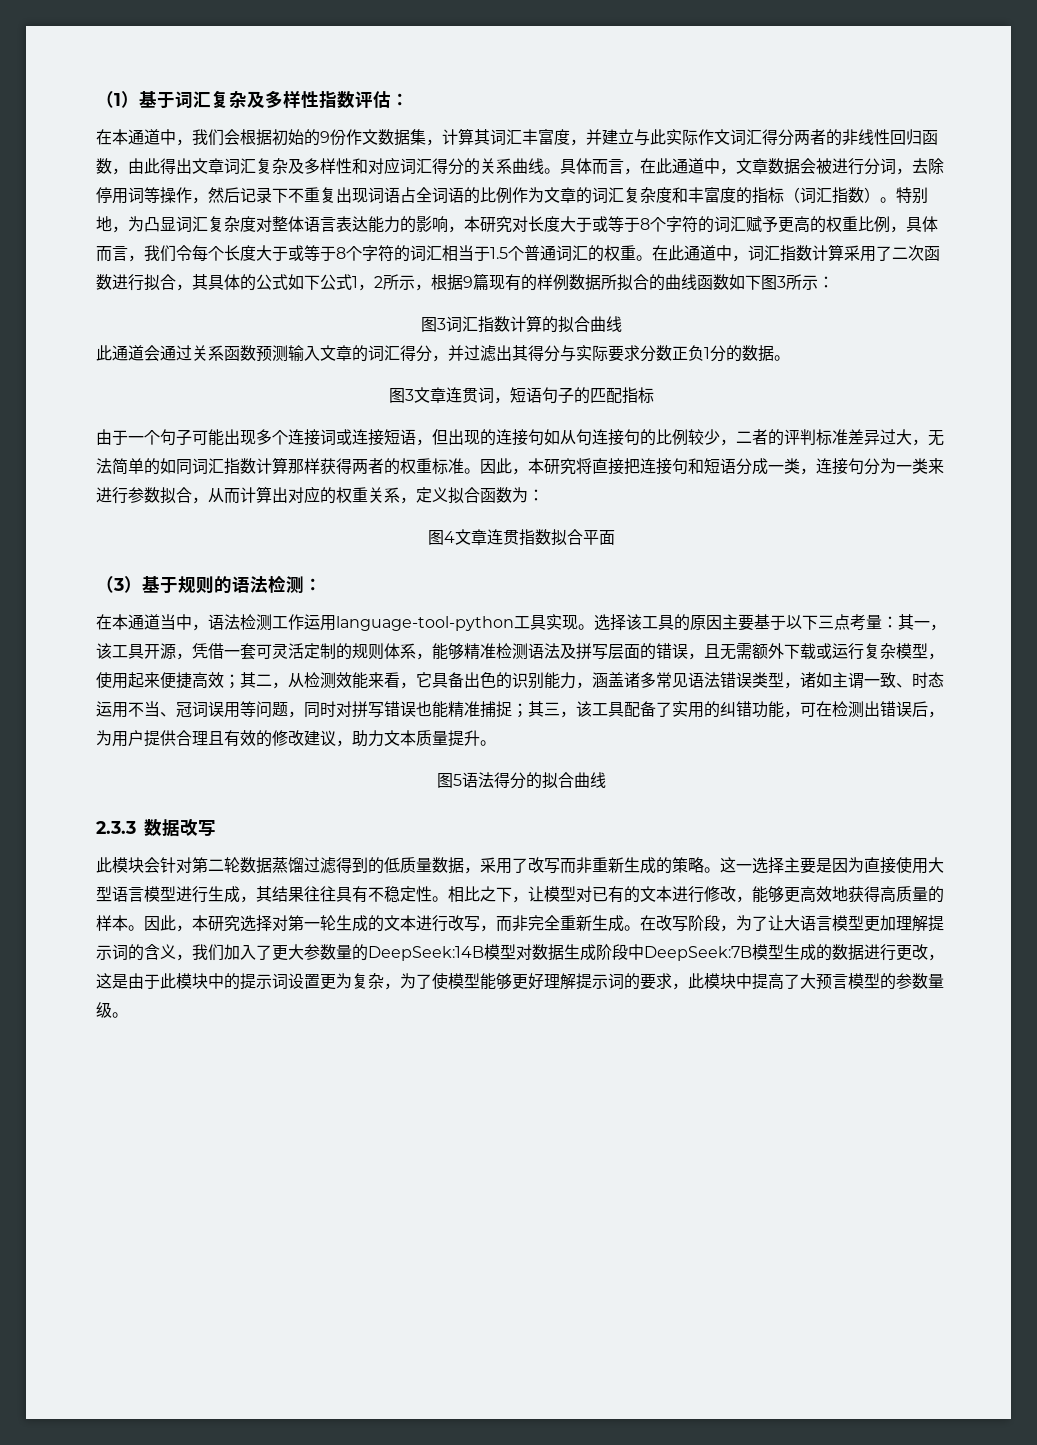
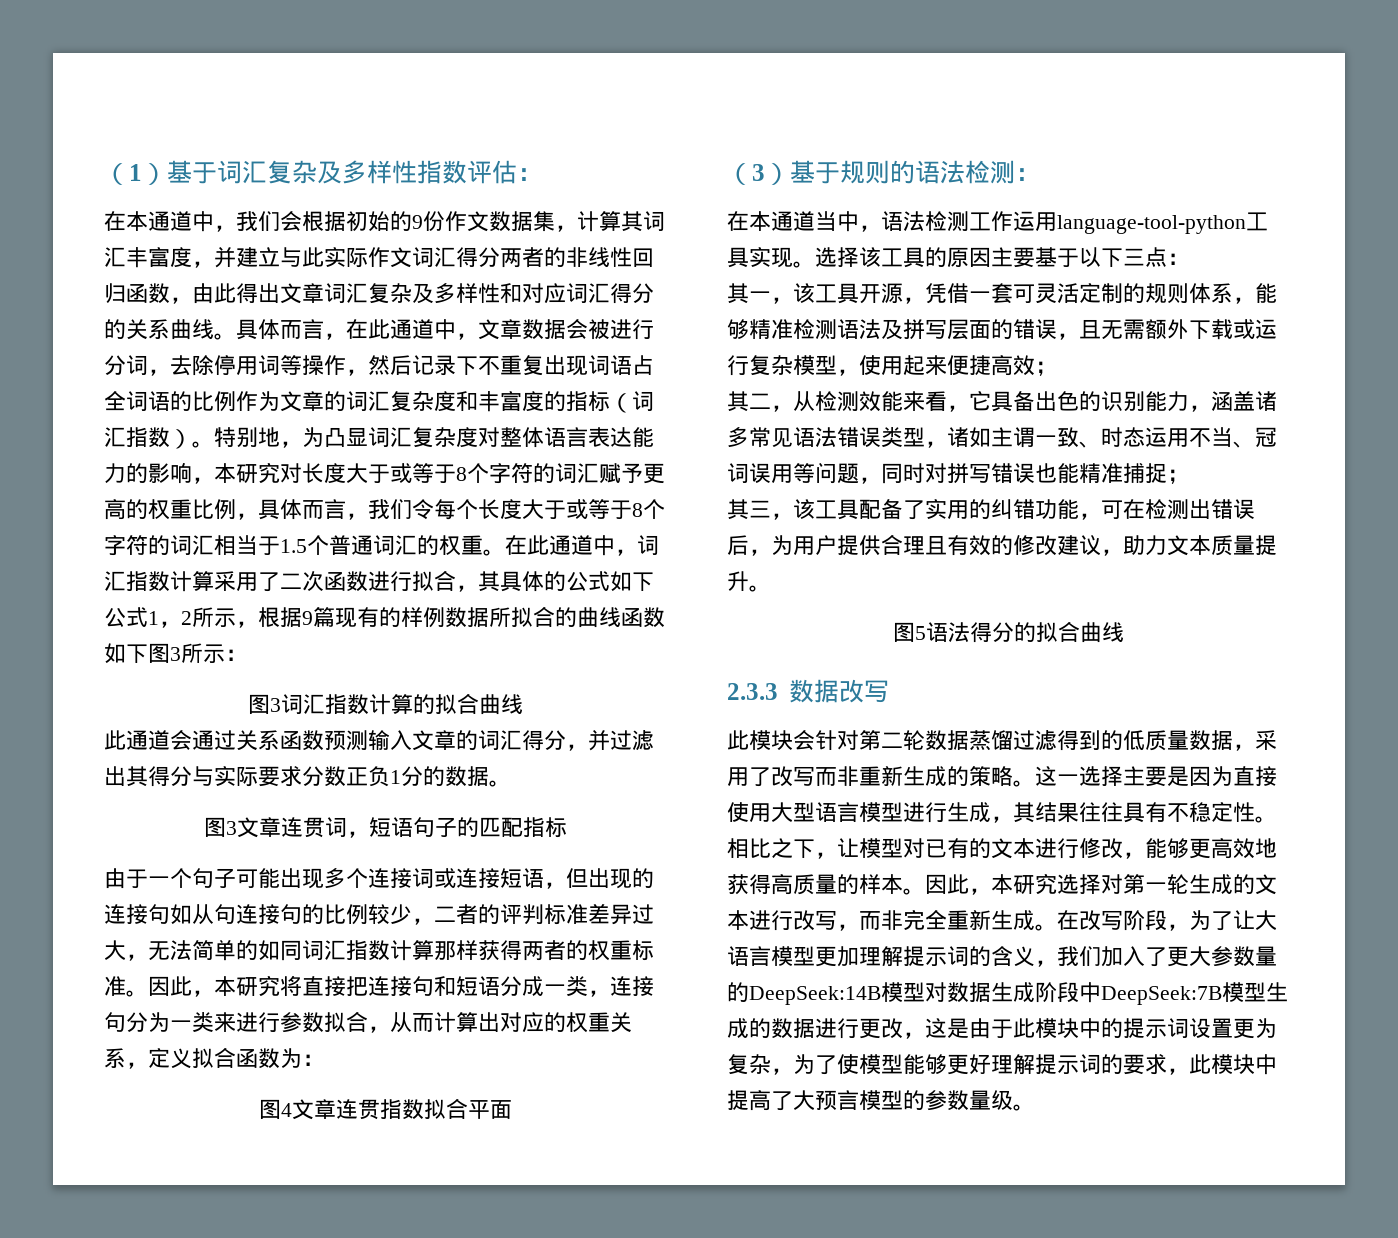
[850,614,898,631] 考量： -> [1167,253,1189,265] ： //
(240, 681) none -> (1057, 368) //
(528, 710) none -> (1189, 476) //

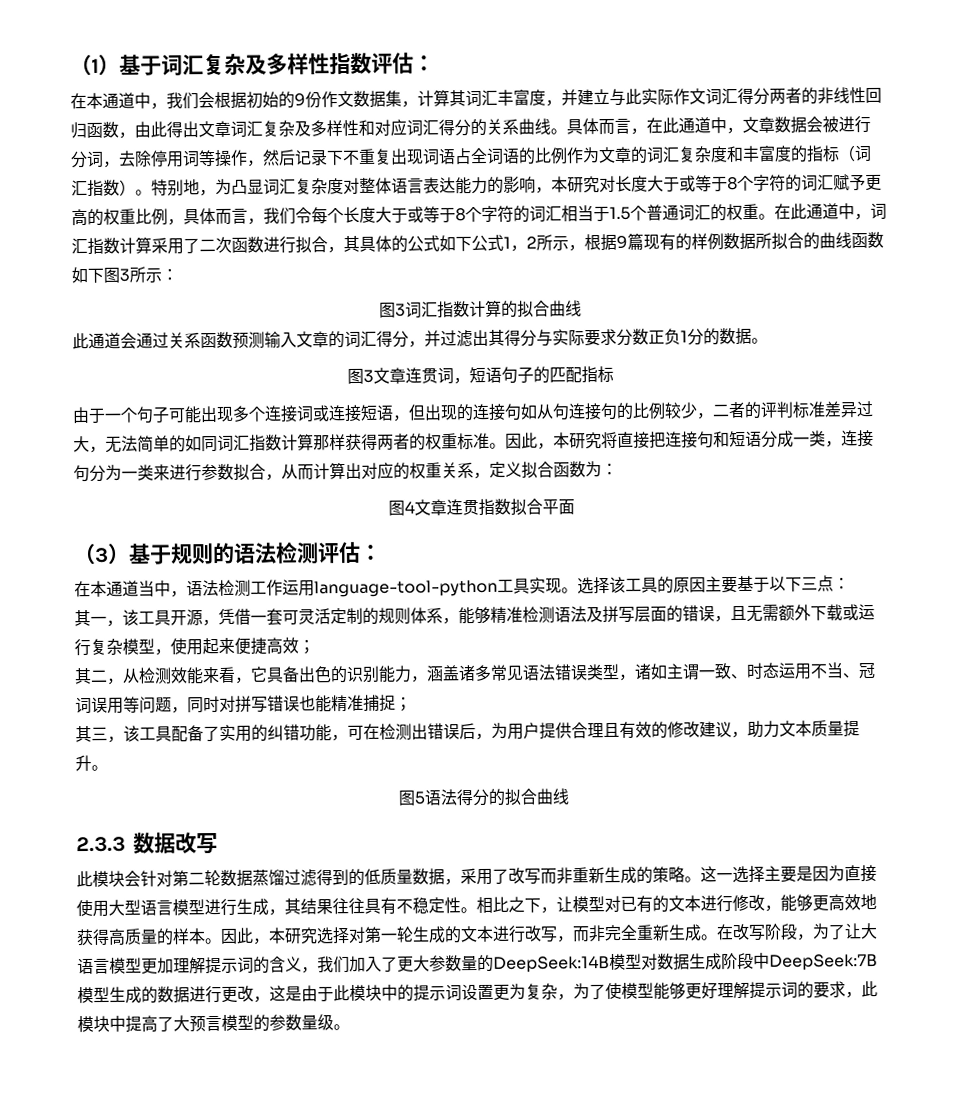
(1015, 172) none -> [317,541,361,564] 评估

